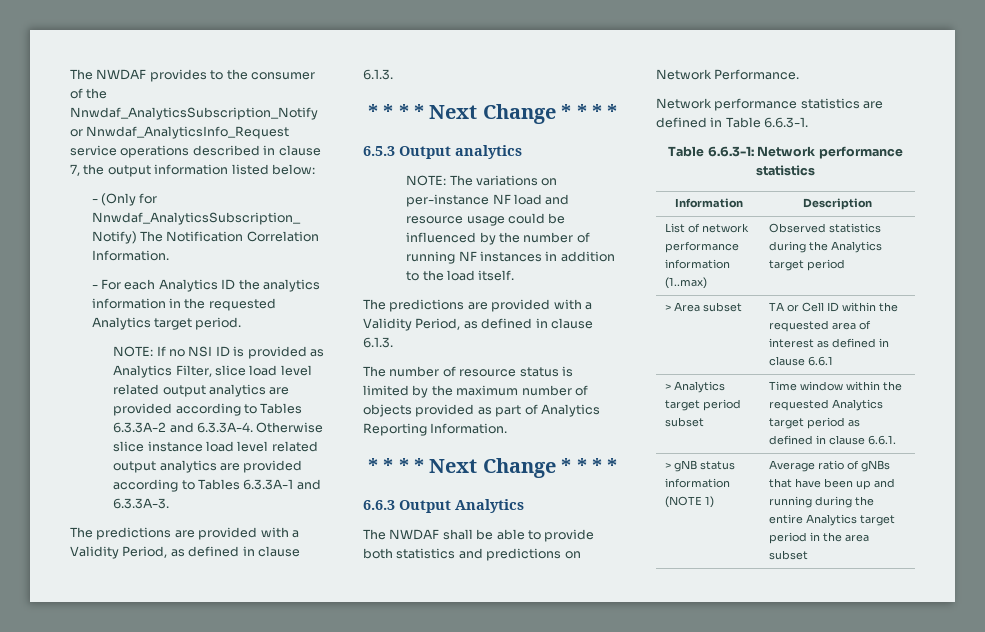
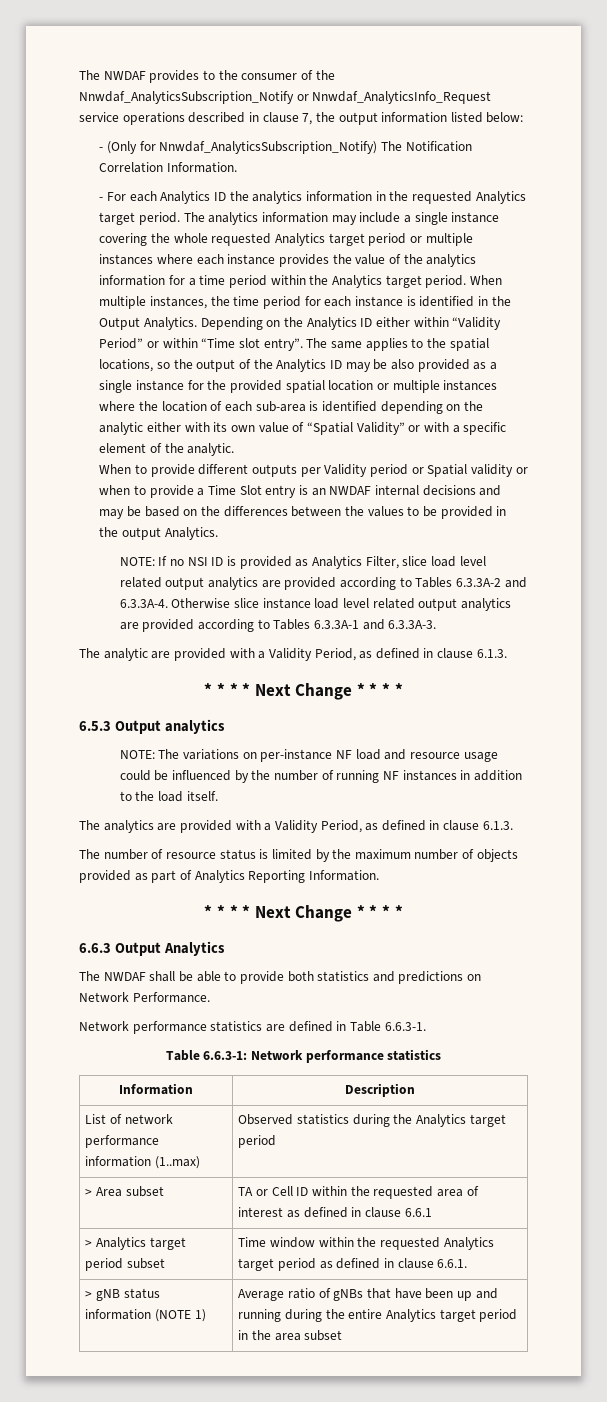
(242, 323) none -> [183,212,500,225] [99,233,473,246] [99,254,477,267] [99,275,502,288] [99,296,511,309] [99,317,502,330] [99,338,489,351] [99,359,497,372] [99,380,498,393] [99,401,483,414] [99,422,507,435] [99,443,235,456] [99,464,528,477] [99,485,502,498] [99,506,507,519] [99,527,218,540] The analytics information may include a single instance covering the whole requested Analytics target period or multiple instances where each instance provides the value of the analytics information for a time period within the Analytics target period. When multiple instances, the time period for each instance is identified in the Output Analytics. Depending on the Analytics ID either within “Validity Period” or within “Time slot entry”. The same applies to the spatial locations, so the output of the Analytics ID may be also provided as a single instance for the provided spatial location or multiple instances where the location of each sub-area is identified depending on the analytic either with its own value of “Spatial Validity” or with a specific element of the analytic. // When to provide different outputs per Validity period or Spatial validity or when to provide a Time Slot entry is an NWDAF internal decisions and may be based on the differences between the values to be provided in the output Analytics.
[96,527,172,540] predictions -> [103,648,148,661] analytic
[389,299,465,312] predictions -> [103,820,154,833] analytics

